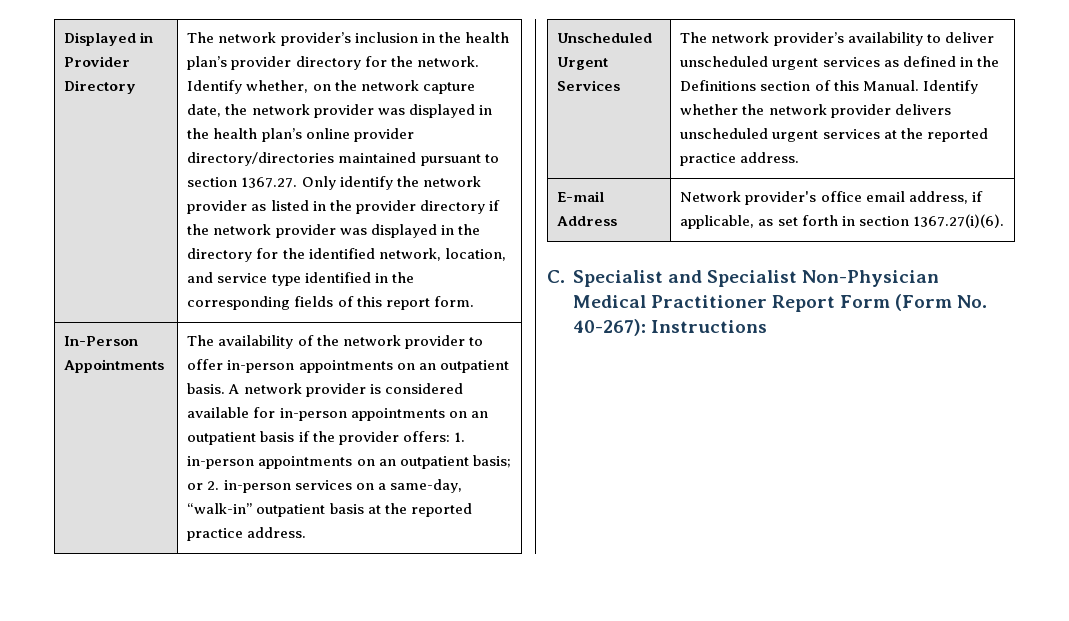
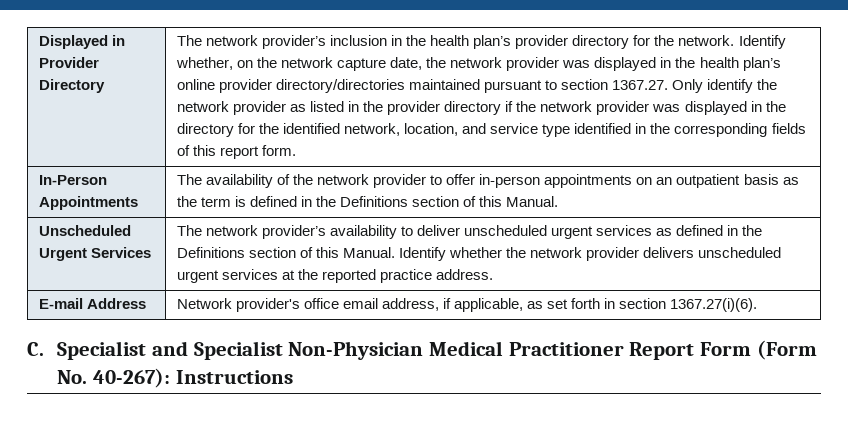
[187,383,463,397] [187,407,488,421] [187,431,465,445] [187,455,511,469] [187,479,462,493] [187,503,472,517] [187,527,307,541] basis. A network provider is considered available for in-person appointments on an outpatient basis if the provider offers: 1. in-person appointments on an outpatient basis; or 2. in-person services on a same-day, “walk-in” outpatient basis at the reported practice address. -> [743,174,799,185] [176,196,559,207] basis as the term is defined in the Definitions section of this Manual.

